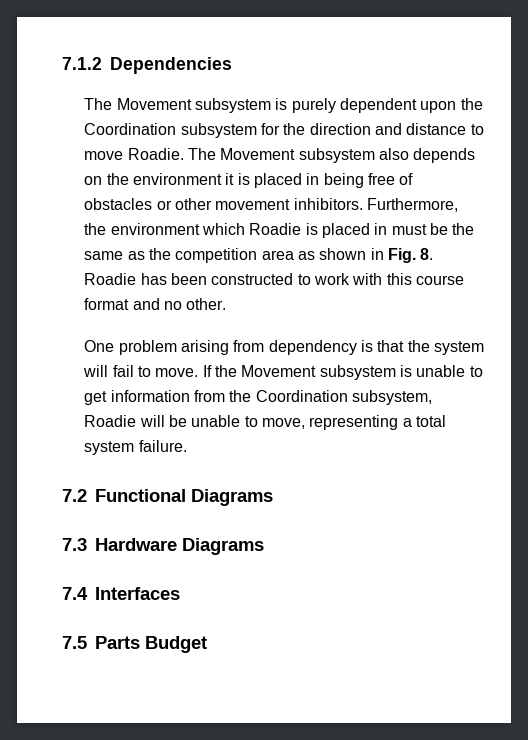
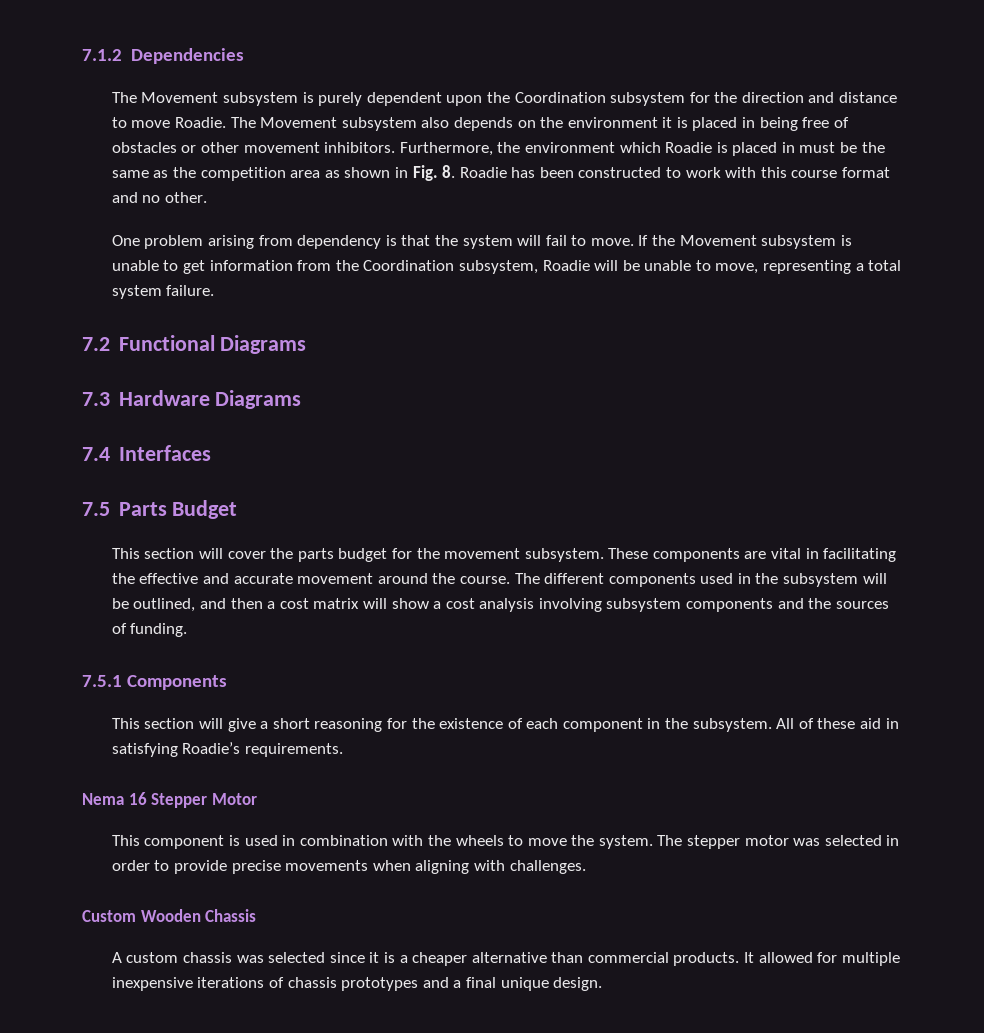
(207, 644) none -> [111,548,897,562] [111,573,887,587] [111,598,889,612] [111,623,188,637] [82,675,228,690] [111,718,899,732] [111,742,343,757] [82,792,257,808] [111,835,900,849] [111,860,586,874] [82,909,257,922] [111,952,900,966] [111,977,603,991] // This section will cover the parts budget for the movement subsystem. These components are vital in facilitating the effective and accurate movement around the course. The different components used in the subsystem will be outlined, and then a cost matrix will show a cost analysis involving subsystem components and the sources of funding. // 7.5.1 Components // This section will give a short reasoning for the existence of each component in the subsystem. All of these aid in satisfying Roadie’s requirements. // Nema 16 Stepper Motor // This component is used in combination with the wheels to move the system. The stepper motor was selected in order to provide precise movements when aligning with challenges. // Custom Wooden Chassis // A custom chassis was selected since it is a cheaper alternative than commercial products. It allowed for multiple inexpensive iterations of chassis prototypes and a final unique design.

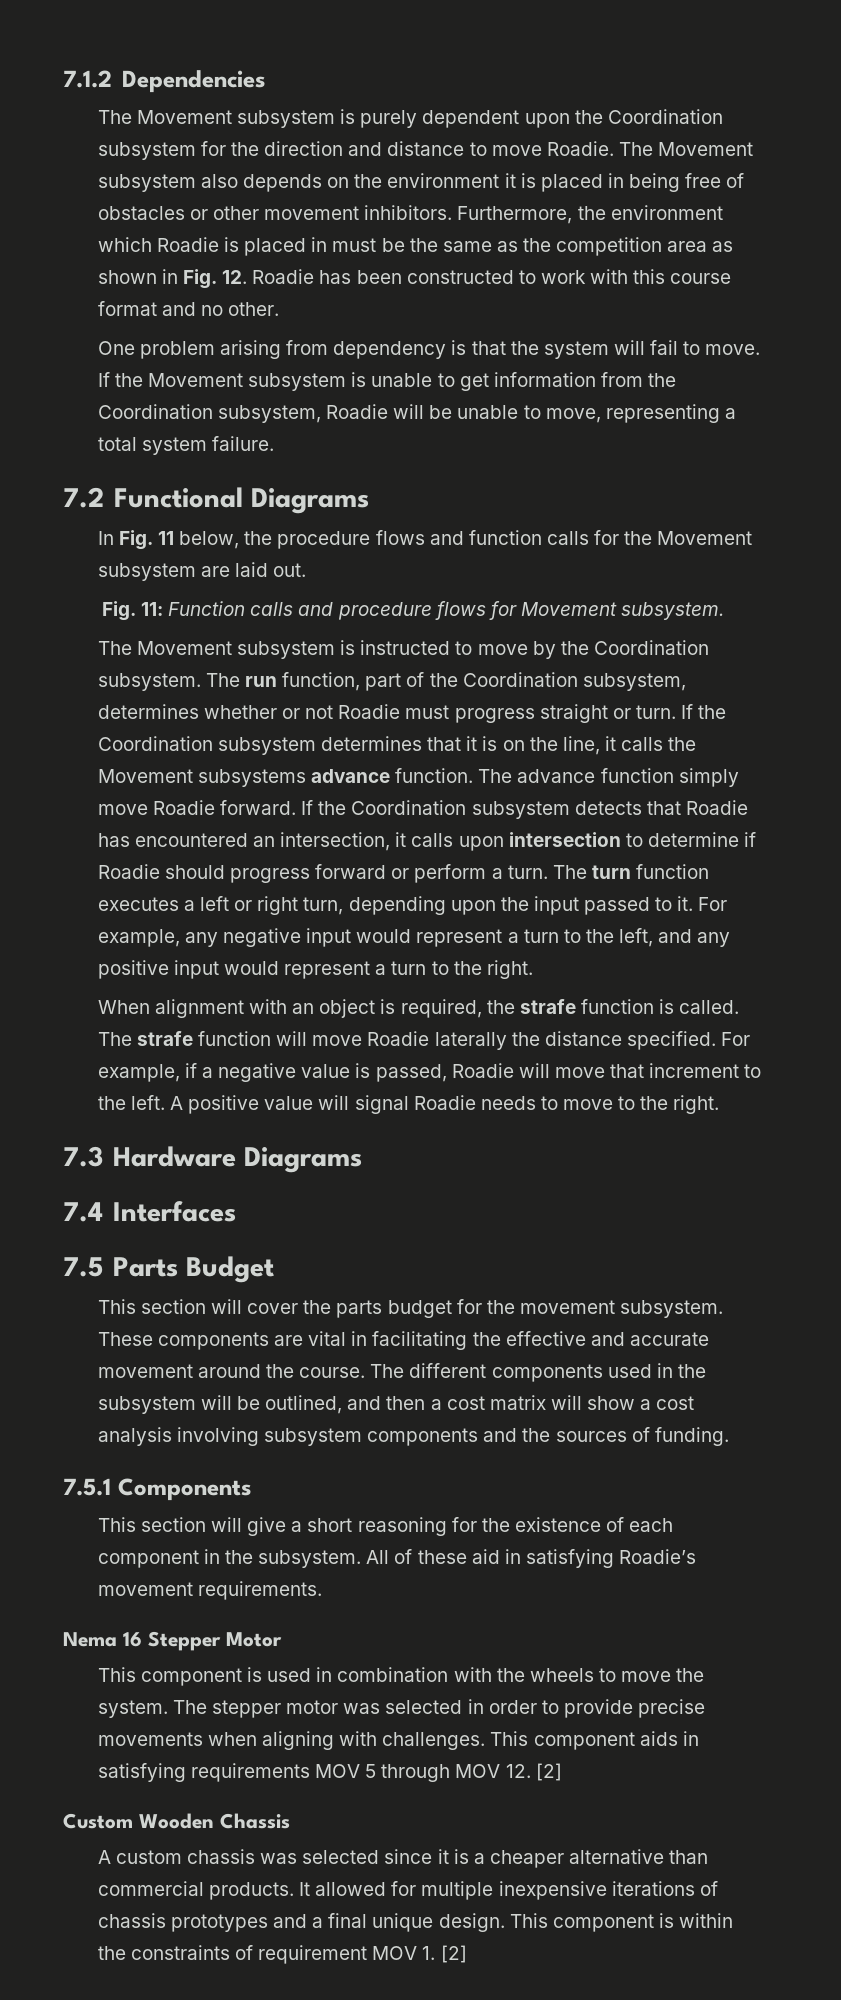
[442,165,456,178] 8. -> [222,270,248,284] 12.
(307, 344) none -> [97,530,753,550] [97,562,307,581] [101,601,725,621] [97,640,709,659] [97,672,686,691] [97,704,727,723] [97,736,697,755] [97,768,739,787] [97,800,748,819] [97,832,757,851] [97,864,710,883] [97,896,728,915] [97,928,731,947] [97,960,533,979] [97,999,740,1018] [97,1031,751,1050] [97,1063,762,1082] [97,1095,720,1114] // In Fig. 11 below, the procedure flows and function calls for the Movement subsystem are laid out. // Fig. 11: Function calls and procedure flows for Movement subsystem. // The Movement subsystem is instructed to move by the Coordination subsystem. The run function, part of the Coordination subsystem, determines whether or not Roadie must progress straight or turn. If the Coordination subsystem determines that it is on the line, it calls the Movement subsystems advance function. The advance function simply move Roadie forward. If the Coordination subsystem detects that Roadie has encountered an intersection, it calls upon intersection to determine if Roadie should progress forward or perform a turn. The turn function executes a left or right turn, depending upon the input passed to it. For example, any negative input would represent a turn to the left, and any positive input would represent a turn to the right. // When alignment with an object is required, the strafe function is called. The strafe function will move Roadie laterally the distance specified. For example, if a negative value is passed, Roadie will move that increment to the left. A positive value will signal Roadie needs to move to the right.
(241, 748) none -> [97,1582,193,1596] movement
(586, 867) none -> [490,1731,699,1750] [97,1763,562,1782] This component aids in satisfying requirements MOV 5 through MOV 12. [2]
(603, 984) none -> [509,1913,734,1932] [97,1945,467,1964] This component is within the constraints of requirement MOV 1. [2]

